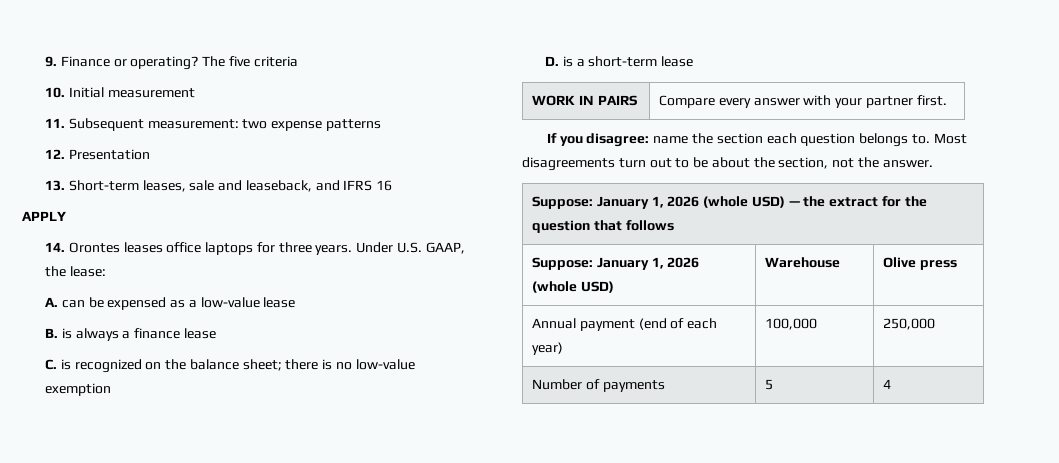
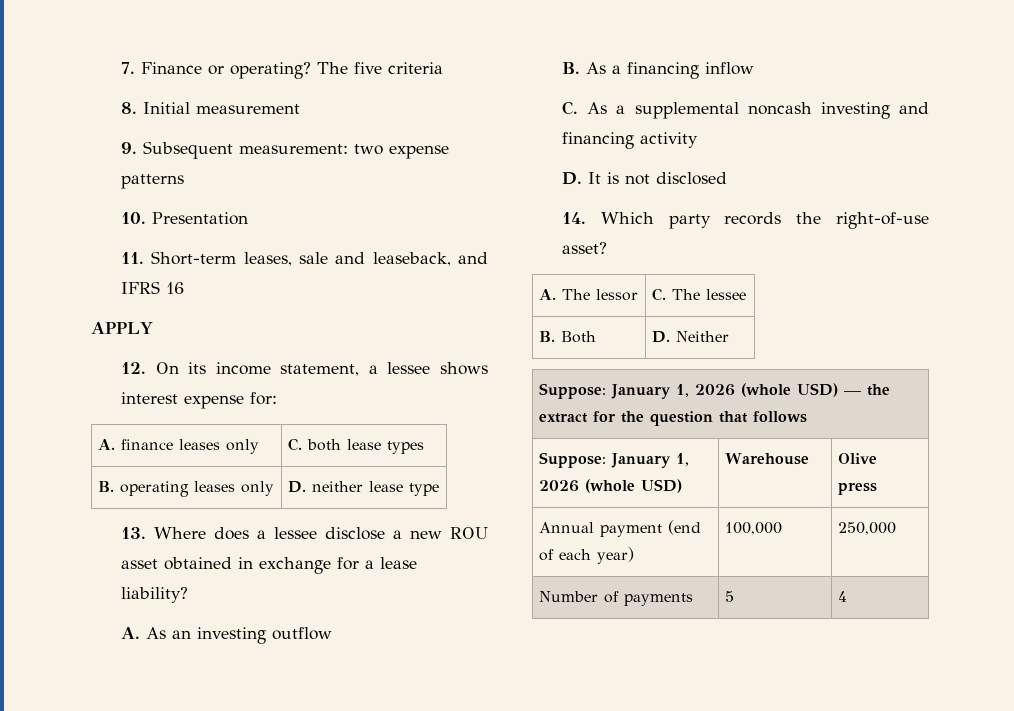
[44,56,57,67] 9. -> [121,62,136,74] 7.
[44,87,65,98] 10. -> [121,102,138,114] 8.
[44,118,65,128] 11. -> [121,142,138,154] 9.
[44,149,65,159] 12. -> [121,212,147,224] 10.
[44,180,65,191] 13. -> [121,252,145,264] 11.
[44,242,465,255] [44,266,106,277] [44,297,296,310] [44,328,216,341] [44,359,415,373] [44,383,111,396] [544,56,694,67] [531,95,637,106] [658,95,947,108] [546,133,967,147] [522,157,933,171] 14. Orontes leases office laptops for three years. Under U.S. GAAP, the lease: // A. can be expensed as a low-value lease // B. is always a finance lease // C. is recognized on the balance sheet; there is no low-value exemption // D. is a short-term lease // WORK IN PAIRS | Compare every answer with your partner first. // If you disagree: name the section each question belongs to. Most disagreements turn out to be about the section, not the answer. -> [121,362,489,376] [121,392,278,409] [98,439,260,454] [288,438,425,454] [98,481,275,497] [288,481,440,496] [121,527,488,540] [121,557,418,574] [121,587,189,603] [121,627,333,644] [562,62,755,79] [562,101,929,119] [562,132,699,149] [562,172,728,185] [562,212,929,229] [562,242,608,254] [539,289,639,301] [652,288,747,301] [539,331,597,343] [652,331,730,343] 12. On its income statement, a lessee shows interest expense for: // A. finance leases only | C. both lease types // B. operating leases only | D. neither lease type // 13. Where does a lessee disclose a new ROU asset obtained in exchange for a lease liability? // A. As an investing outflow // B. As a financing inflow // C. As a supplemental noncash investing and financing activity // D. It is not disclosed // 14. Which party records the right-of-use asset? // A. The lessor | C. The lessee // B. Both | D. Neither

